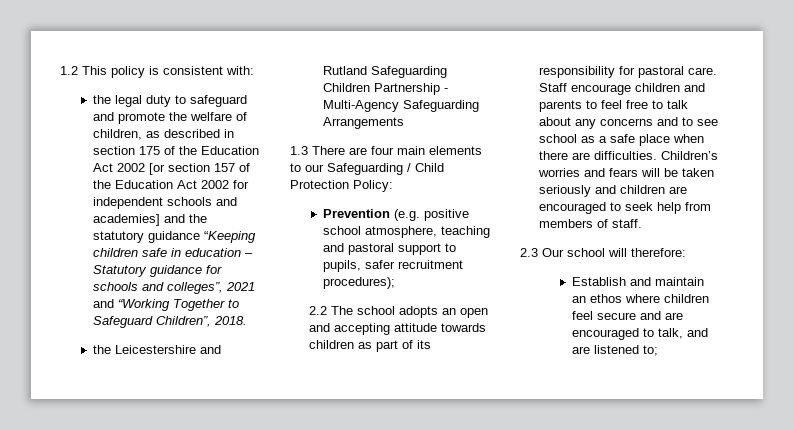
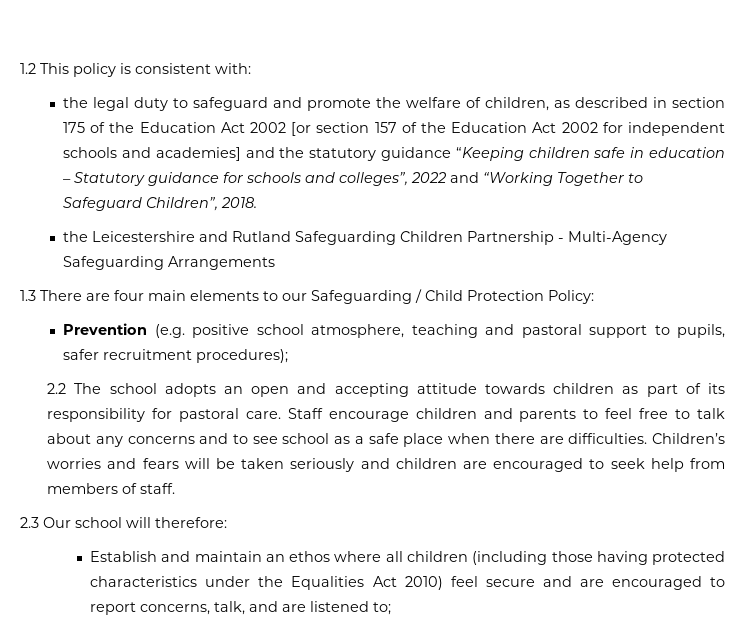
[225,282,255,291] 2021 -> [411,172,447,183] 2022
[663,294,709,303] children -> [385,551,725,565] [90,576,443,590] all children (including those having protected characteristics under the Equalities Act 2010)
(654, 332) none -> [90,602,211,615] report concerns,

